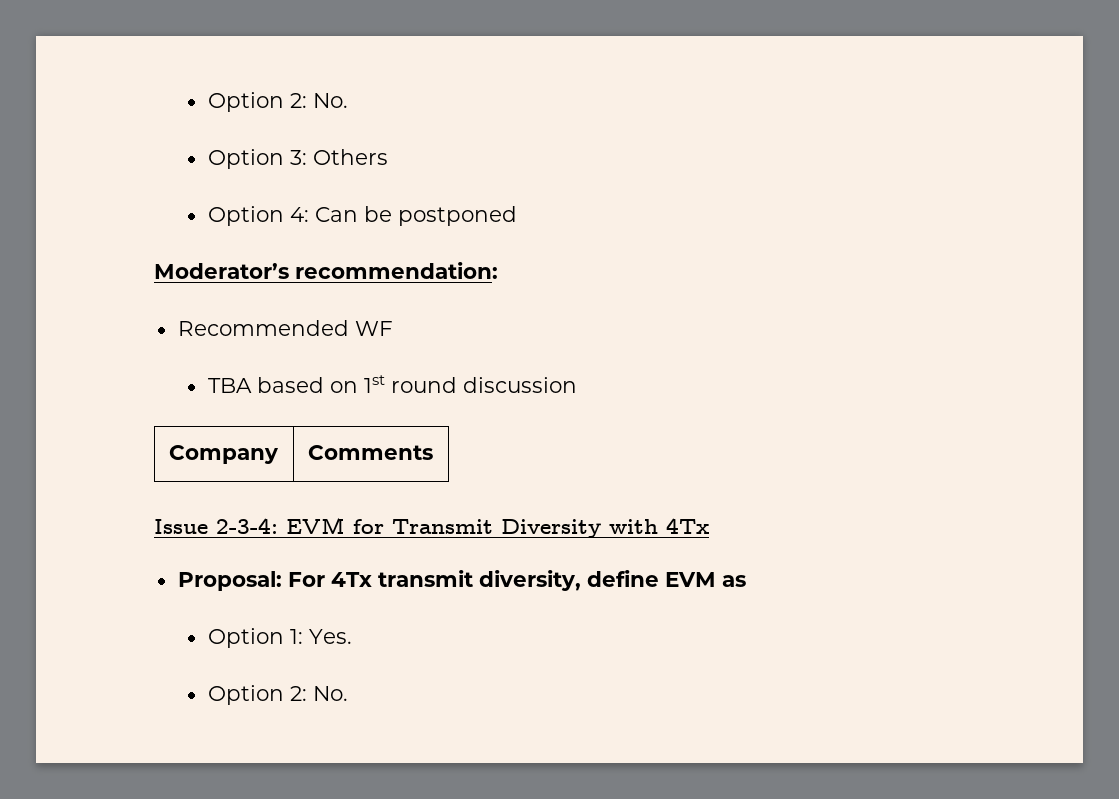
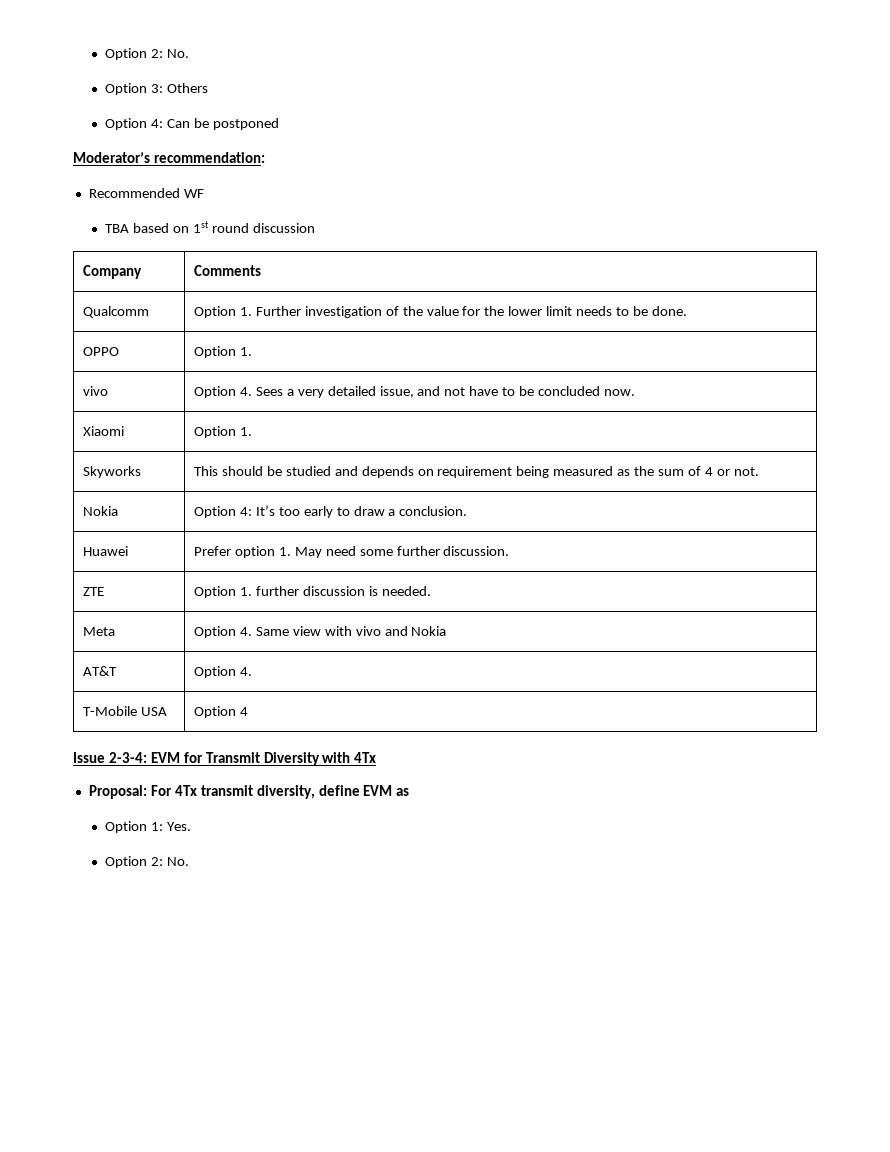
(433, 452) none -> [83,306,150,318] [194,306,687,318] [83,347,120,356] [194,346,252,358] [83,386,109,396] [194,386,635,398] [83,426,125,436] [194,426,252,438] [83,466,142,478] [194,466,759,478] [83,506,119,516] [194,505,468,518] [83,546,129,556] [194,546,510,558] [83,587,105,596] [194,586,431,598] [83,627,116,636] [194,626,447,638] [83,666,118,676] [194,666,252,678] [83,706,167,716] [194,706,248,718] // Qualcomm | Option 1. Further investigation of the value for the lower limit needs to be done. // OPPO | Option 1. // vivo | Option 4. Sees a very detailed issue, and not have to be concluded now. // Xiaomi | Option 1. // Skyworks | This should be studied and depends on requirement being measured as the sum of 4 or not. // Nokia | Option 4: It’s too early to draw a conclusion. // Huawei | Prefer option 1. May need some further discussion. // ZTE | Option 1. further discussion is needed. // Meta | Option 4. Same view with vivo and Nokia // AT&T | Option 4. // T-Mobile USA | Option 4

